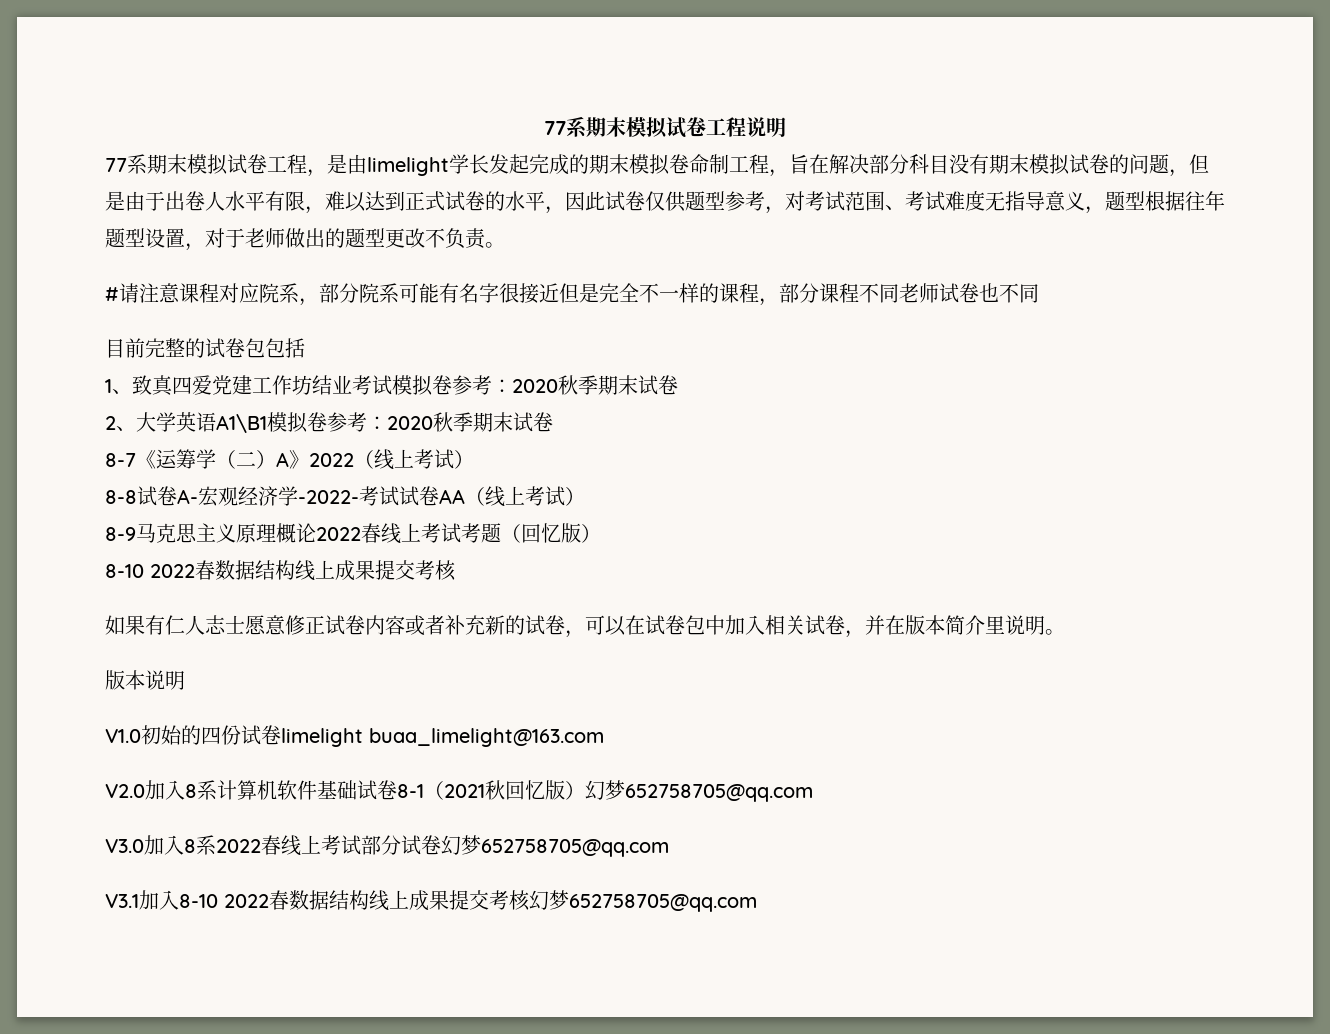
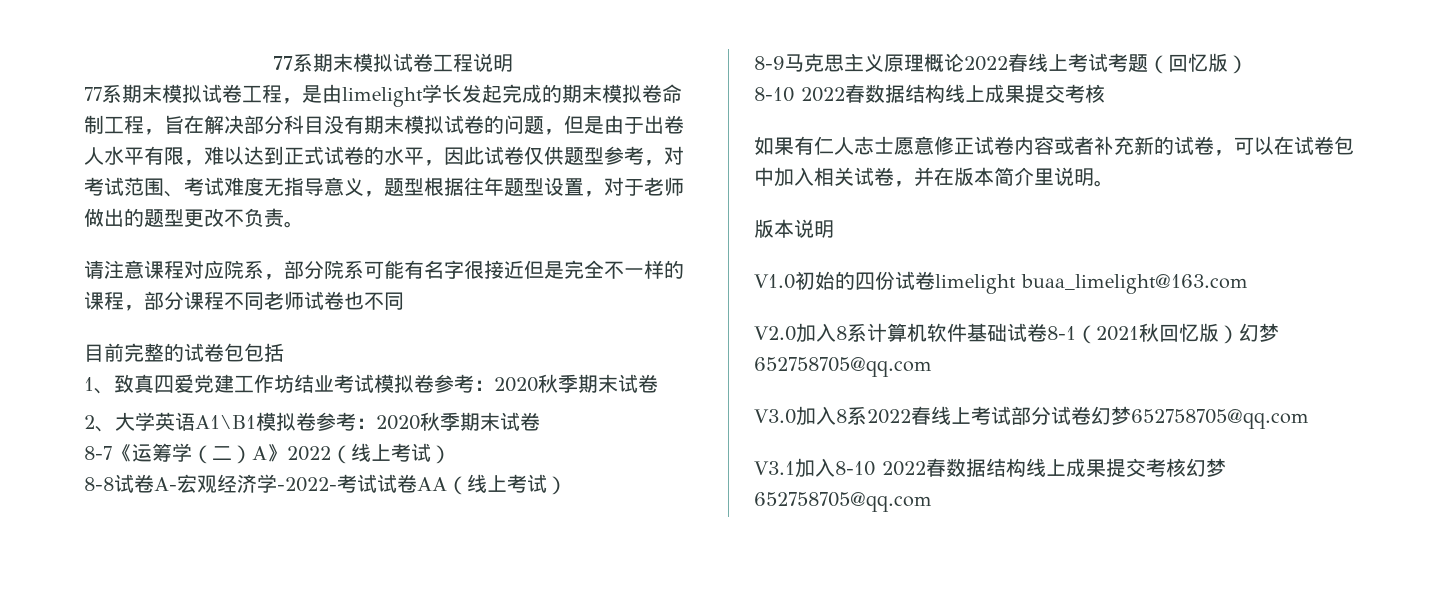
[105,287,119,301] # -> (304, 224) none

